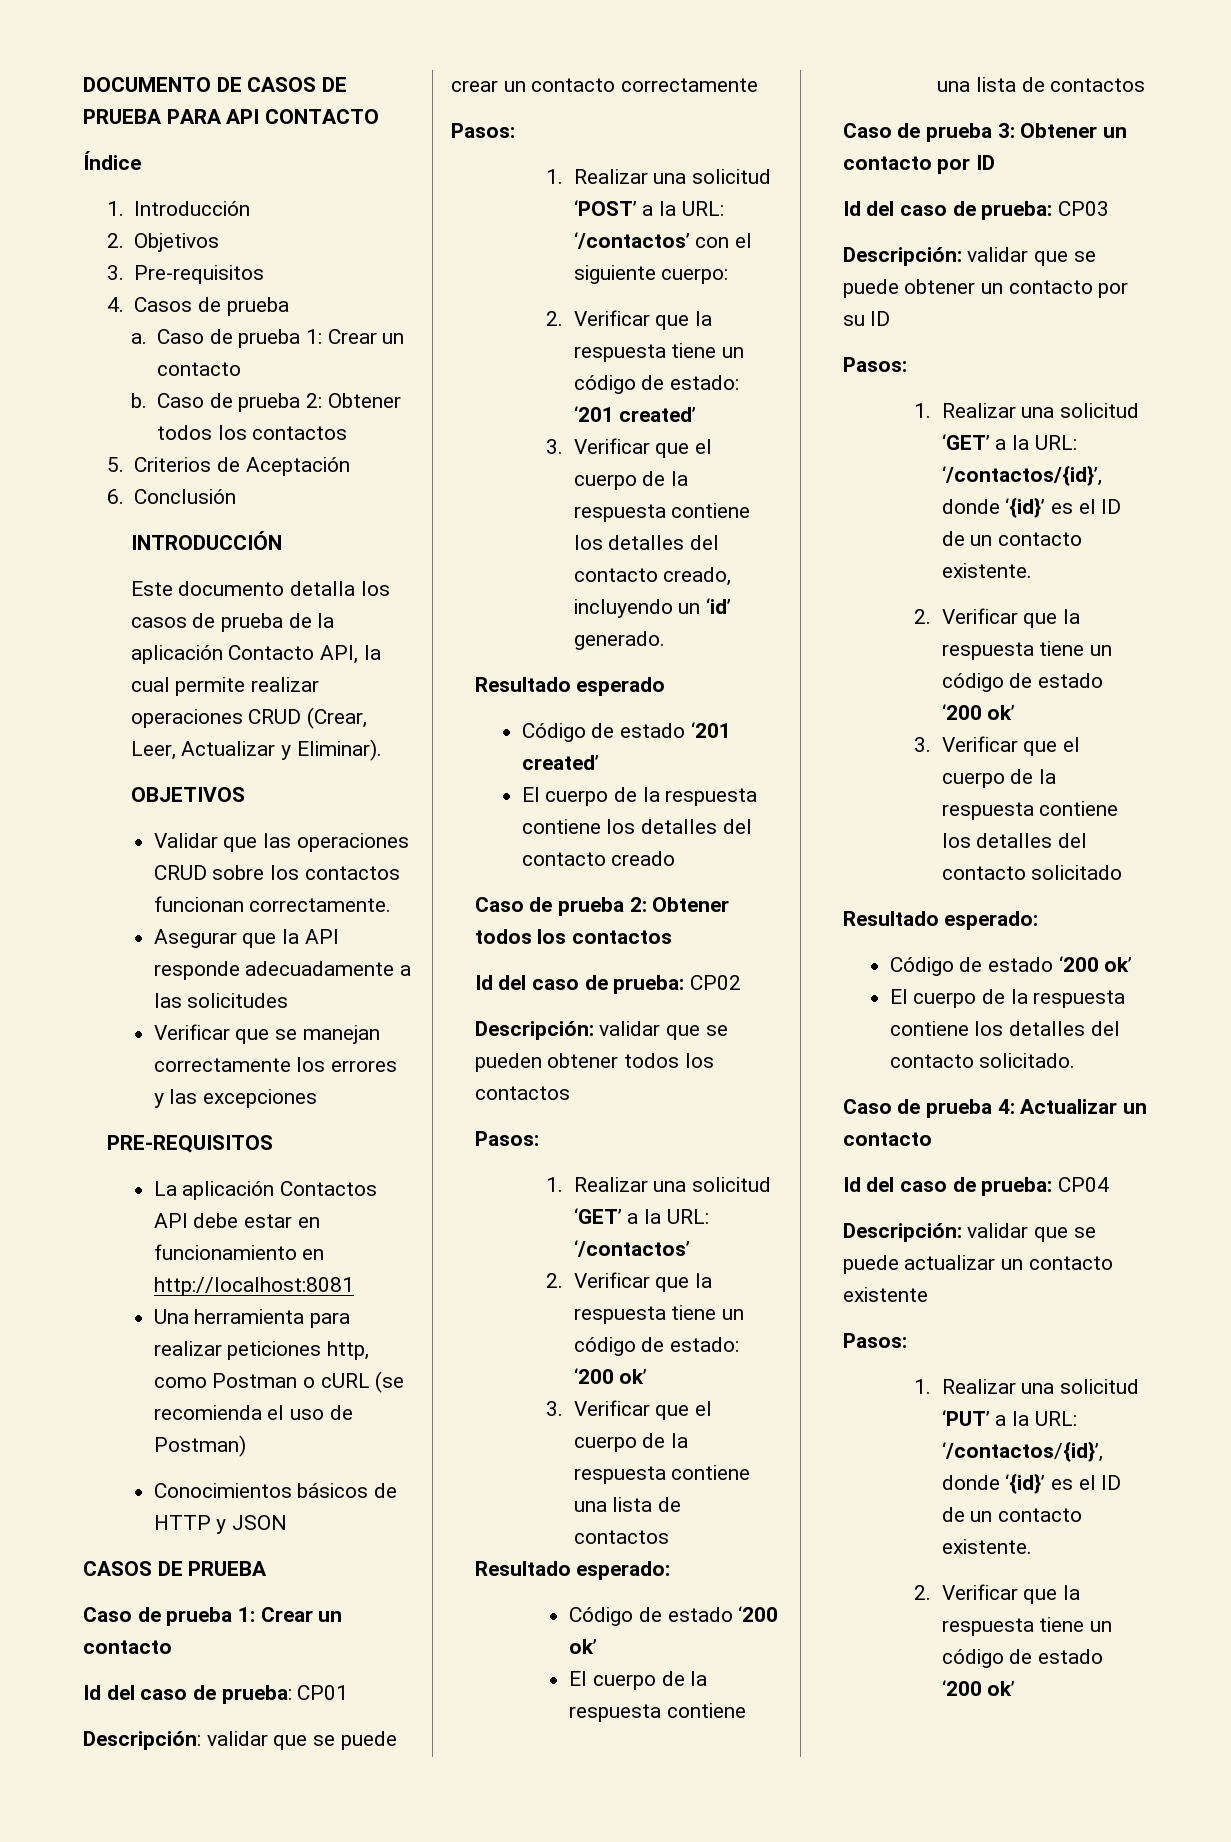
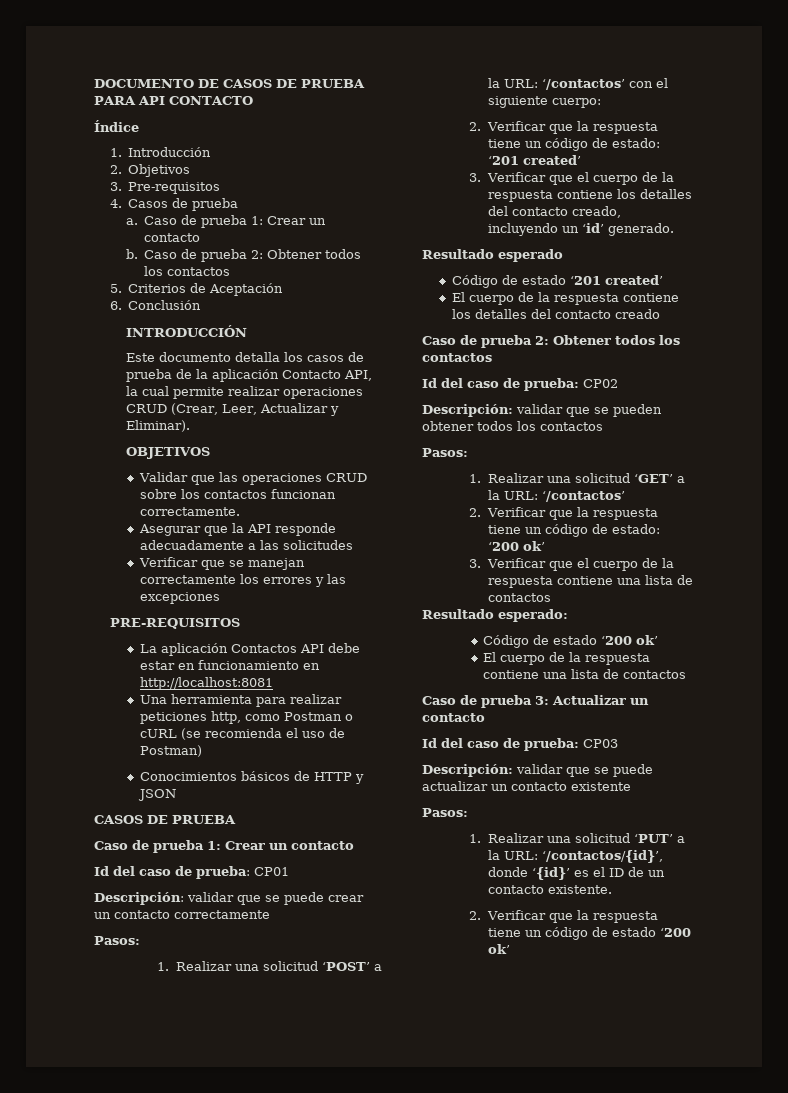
[1020,123,1128,138] [842,155,996,174] [842,201,1110,220] [842,247,1096,266] [842,279,1129,298] [842,311,891,326] [842,357,907,372] [914,403,1139,418] [941,434,1077,450] [941,465,1102,486] [941,497,1122,518] [941,531,1082,546] [941,563,1032,578] [914,608,1080,628] [941,641,1112,660] [941,673,1103,692] [941,704,1016,720] [914,736,1080,756] [941,769,1056,788] [941,801,1119,820] [941,833,1087,848] [941,865,1123,880] [842,911,1039,930] [889,956,1133,976] [889,989,1126,1008] [889,1021,1120,1036] [889,1053,1076,1068] [842,1099,1015,1118] Obtener un contacto por ID // Id del caso de prueba: CP03 // Descripción: validar que se puede obtener un contacto por su ID // Pasos: // 1. Realizar una solicitud ‘GET’ a la URL: ‘/contactos/{id}’, donde ‘{id}’ es el ID de un contacto existente. // 2. Verificar que la respuesta tiene un código de estado ‘200 ok’ // 3. Verificar que el cuerpo de la respuesta contiene los detalles del contacto solicitado // Resultado esperado: // Código de estado ‘200 ok’ // El cuerpo de la respuesta contiene los detalles del contacto solicitado. // Caso de prueba 4: -> (549, 700) none
[1058,1177,1110,1192] CP04 -> [582,739,618,748] CP03

